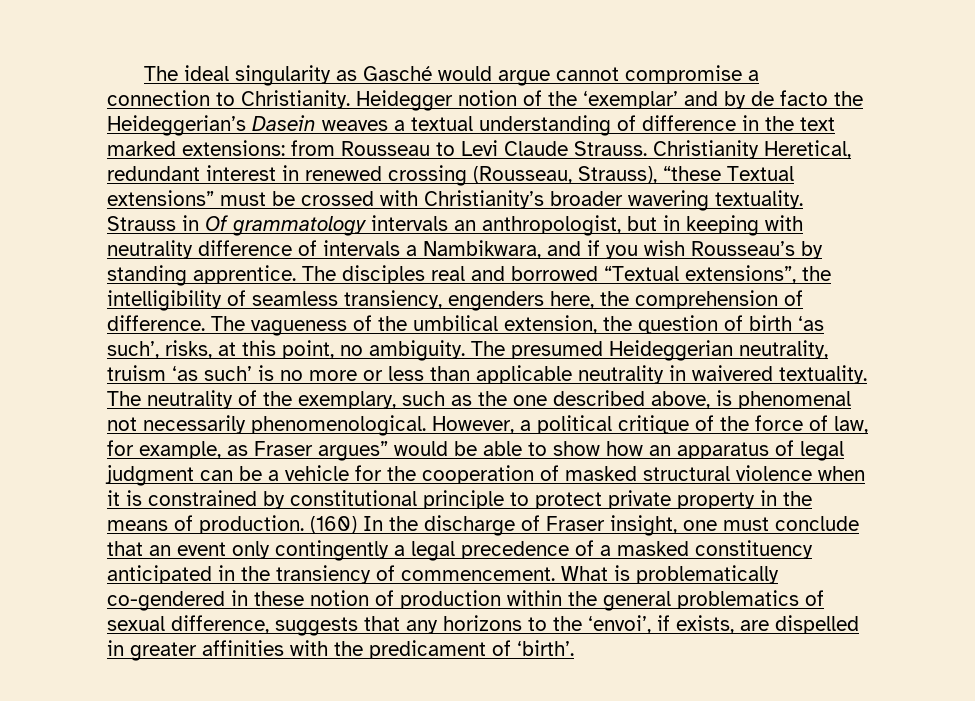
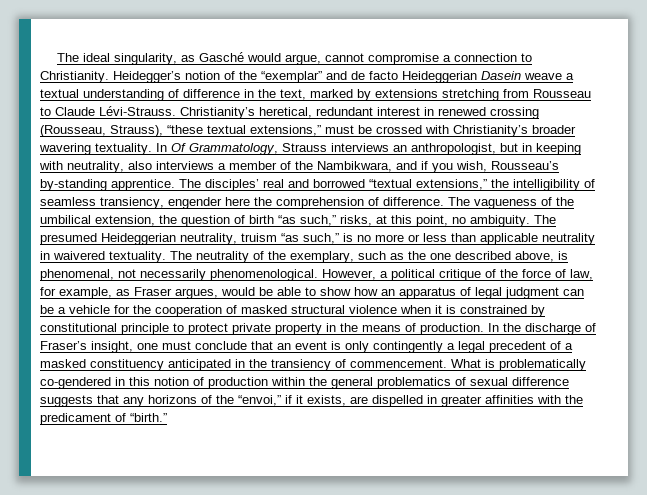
[235,65,332,86] singularity -> [114,53,178,65] singularity,
[498,70,551,86] argue -> [285,54,322,65] argue,
[356,90,453,111] Heidegger -> [113,71,181,83] Heidegger’s
[583,90,863,109] [107,115,388,136] ‘exemplar’ and by de facto the Heideggerian’s Dasein weaves -> [261,71,562,83] “exemplar” and de facto Heideggerian Dasein weave
[800,117,835,131] [107,140,851,159] text marked extensions: from Rousseau to Levi Claude Strauss. Christianity Heretical, -> [280,89,591,101] [40,106,312,119] text, marked by extensions stretching from Rousseau to Claude Lévi-Strauss. Christianity’s heretical,
[727,166,794,181] [107,190,214,206] Textual extensions” -> [207,125,321,136] textual extensions,”
[107,215,448,236] Strauss in Of grammatology intervals -> [156,143,389,155] In Of Grammatology, Strauss interviews
[107,240,823,259] [107,265,187,286] neutrality difference of intervals a Nambikwara, and if you wish Rousseau’s by standing -> [67,161,559,173] [40,179,107,191] neutrality, also interviews a member of the Nambikwara, and if you wish, Rousseau’s by-standing
[342,265,425,284] disciples -> [205,179,259,191] disciples’
[604,265,796,284] “Textual extensions”, -> [369,179,487,190] “textual extensions,”
[448,291,594,311] engenders here, -> [168,197,250,209] engender here
[798,316,824,331] [107,341,159,359] ‘as such’, -> [278,215,336,226] “as such,”
[172,366,252,381] ‘as such’ -> [281,233,339,244] “as such,”
[738,391,851,409] phenomenal -> [40,269,114,281] phenomenal,
[318,441,388,461] argues” -> [175,288,218,299] argues,
[310,516,357,534] (160) -> (484, 329) none
[546,516,605,531] Fraser -> [40,341,87,350] Fraser’s
(226, 549) none -> [331,341,341,350] is
[461,541,569,559] precedence -> [489,341,546,353] precedent
[254,591,304,606] these -> [129,377,150,386] this
[171,615,269,634] difference, -> [512,377,569,386] difference
[528,615,670,634] to the ‘envoi’, if -> [201,395,303,406] of the “envoi,” if it
[517,640,574,656] ‘birth’. -> [130,413,167,422] “birth.”

